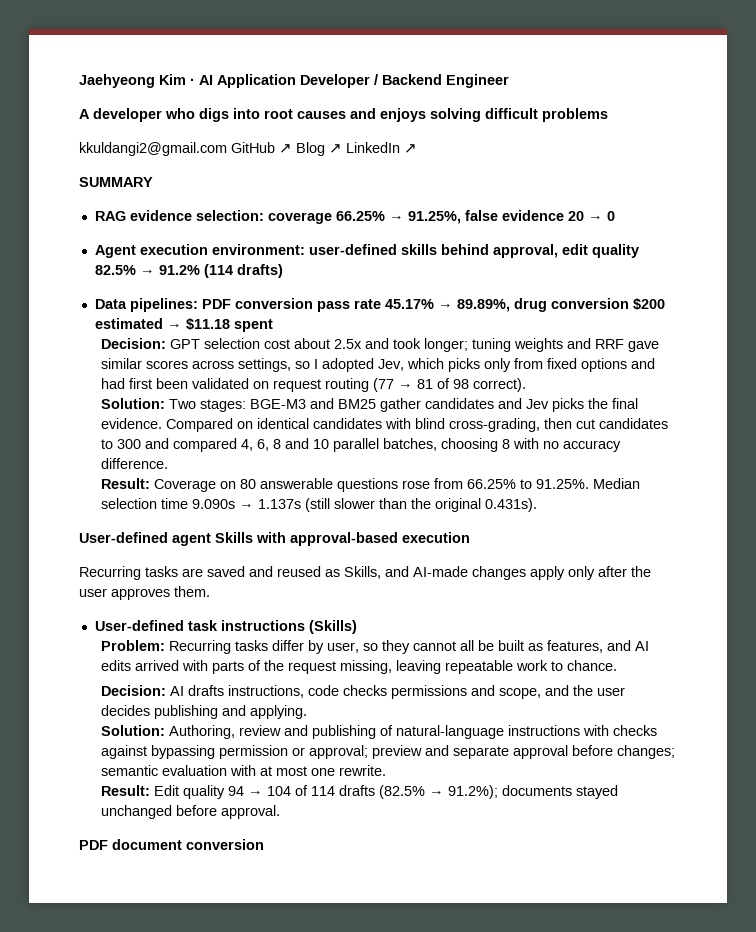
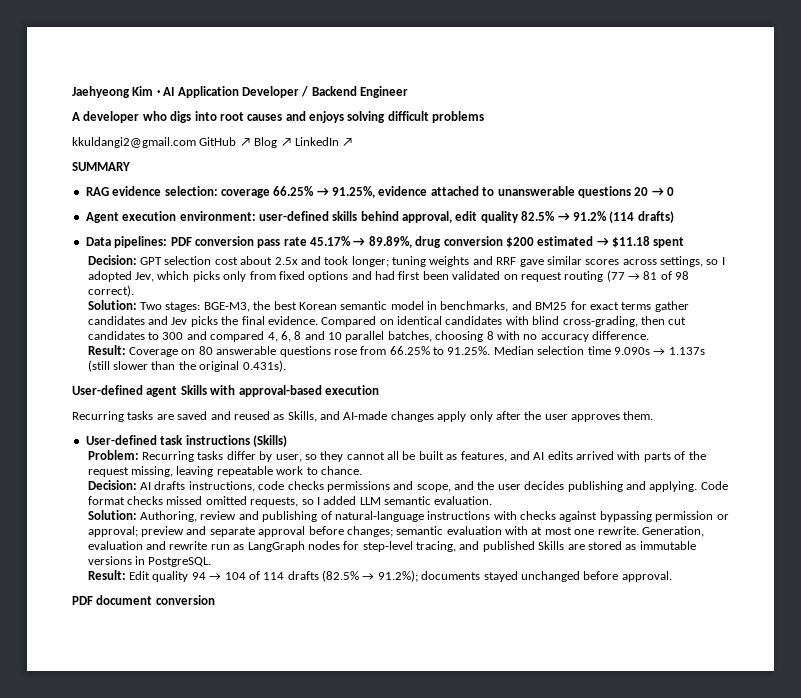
[464,210,564,221] false evidence -> [378,186,631,198] evidence attached to unanswerable questions
[250,398,377,409] BGE-M3 and BM25 -> [203,301,652,312] BGE-M3, the best Korean semantic model in benchmarks, and BM25 for exact terms
(308, 712) none -> [700,481,728,490] [87,496,493,507] Code format checks missed omitted requests, so I added LLM semantic evaluation.
(387, 770) none -> [641,526,704,537] [87,541,696,552] [87,556,212,567] Generation, evaluation and rewrite run as LangGraph nodes for step-level tracing, and published Skills are stored as immutable versions in PostgreSQL.

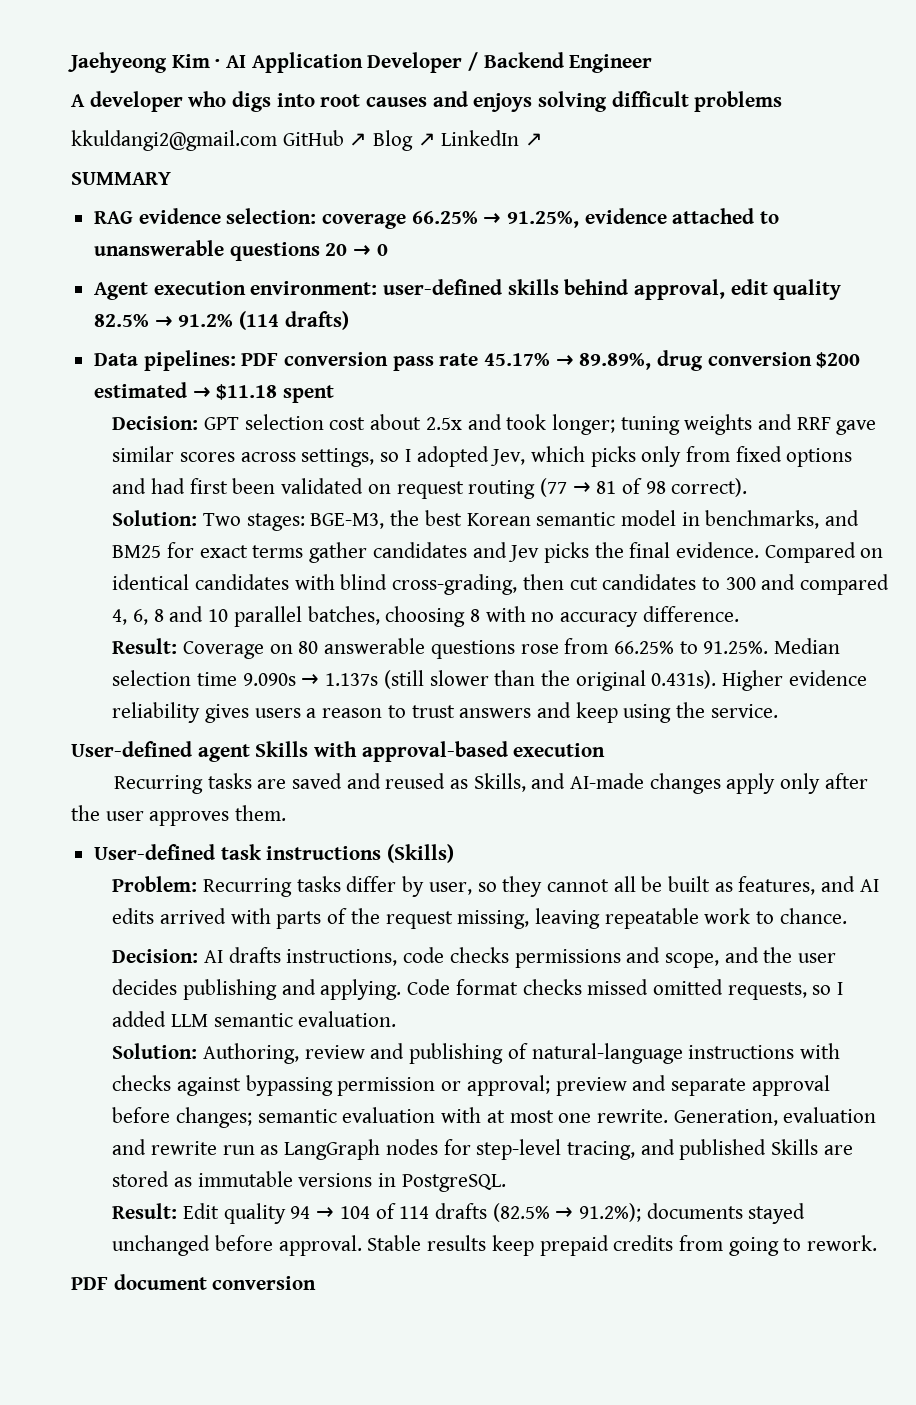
(286, 366) none -> [721,670,867,691] [112,702,778,723] Higher evidence reliability gives users a reason to trust answers and keep using the service.
(672, 576) none -> [367,1235,877,1256] Stable results keep prepaid credits from going to rework.

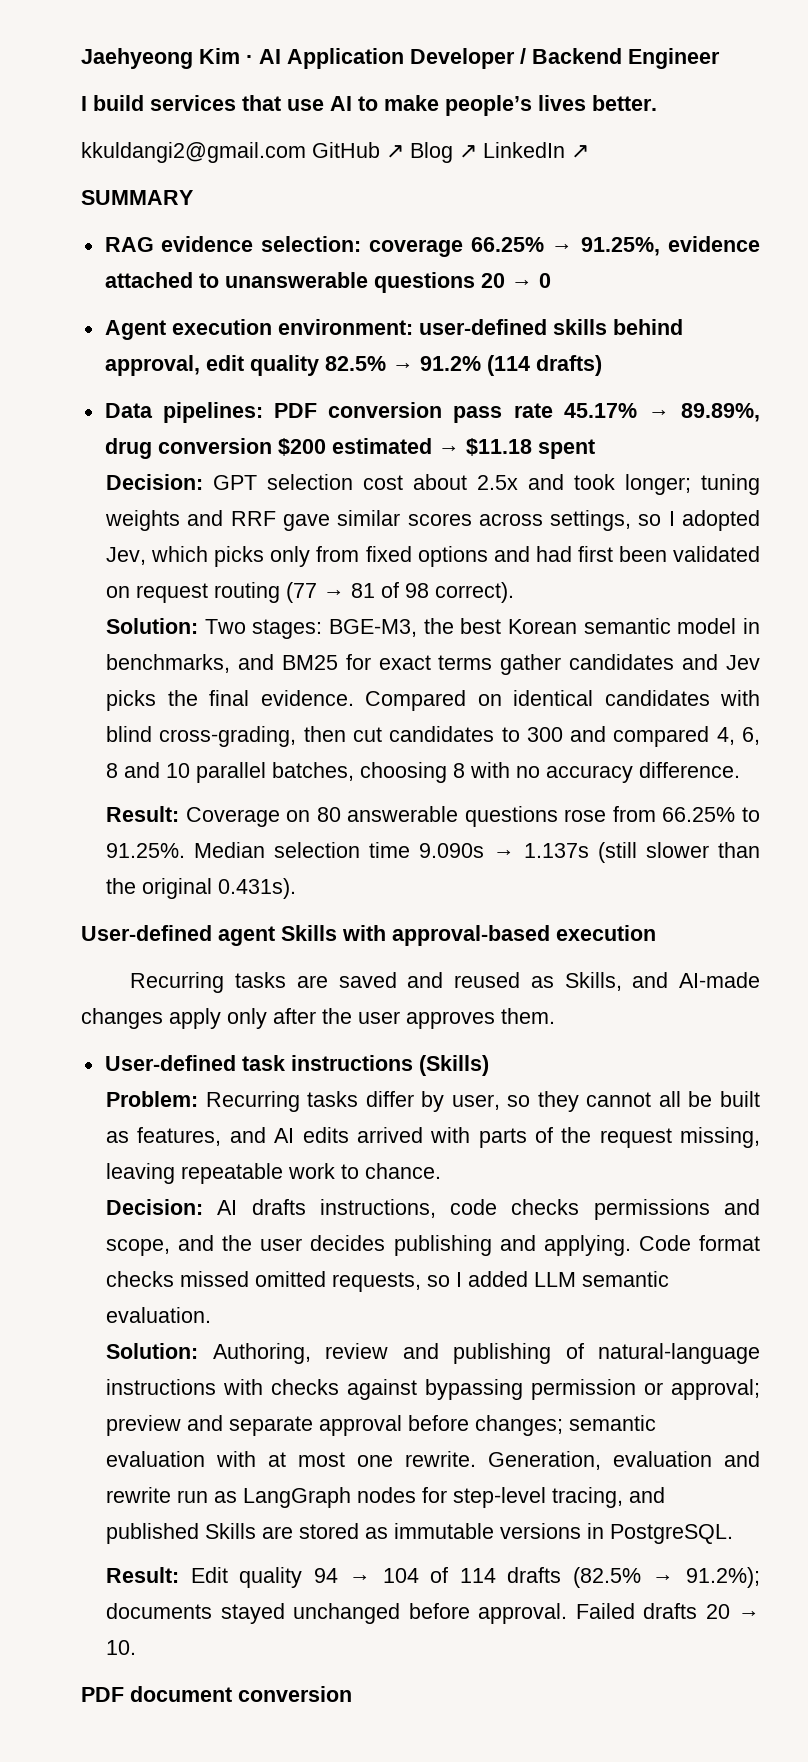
[71,91,783,112] A developer who digs into root causes and enjoys solving difficult problems -> [81,95,657,116] I build services that use AI to make people’s lives better.
[721,670,867,691] [112,702,778,723] Higher evidence reliability gives users a reason to trust answers and keep using the service. -> (297, 888) none
[367,1235,877,1256] Stable results keep prepaid credits from going to rework. -> [575,1603,761,1619] [106,1640,137,1655] Failed drafts 20 → 10.

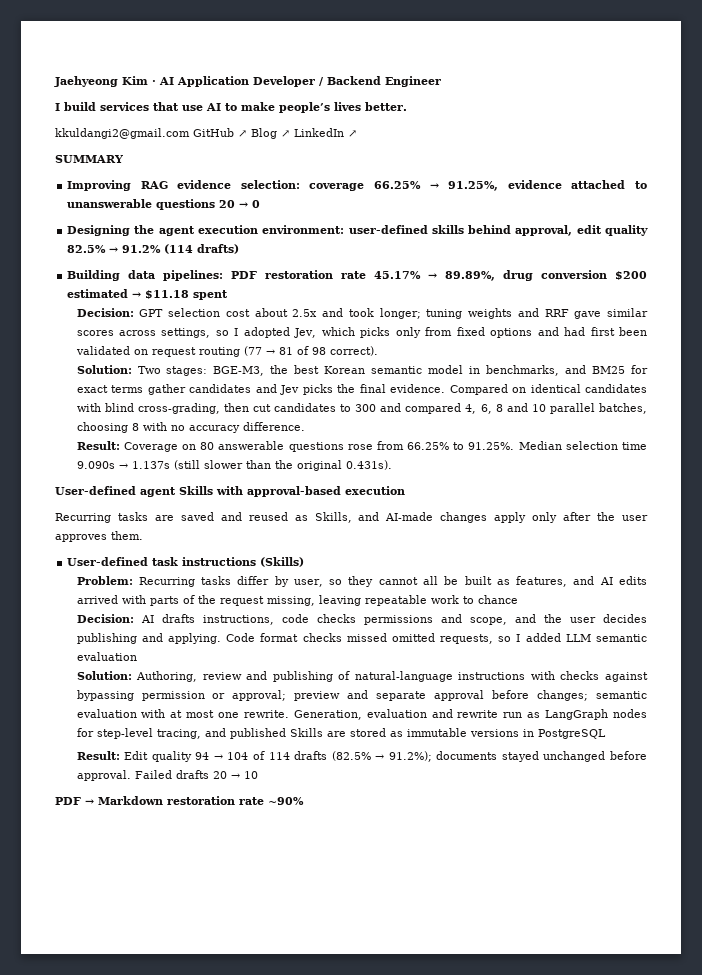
(193, 197) none -> [67,180,132,191] Improving
[104,320,166,340] Agent -> [67,225,195,236] Designing the agent
[104,402,503,423] Data pipelines: PDF conversion pass -> [67,270,334,281] Building data pipelines: PDF restoration
[365,1163,442,1179] chance. -> [477,595,518,604] chance
[106,1307,212,1323] evaluation. -> [76,652,137,661] evaluation
[610,1524,734,1544] PostgreSQL. -> [537,729,606,739] PostgreSQL
[106,1640,137,1655] [81,1686,352,1702] 10. // PDF document conversion -> [243,771,258,779] [55,796,304,805] 10 // PDF → Markdown restoration rate ~90%

